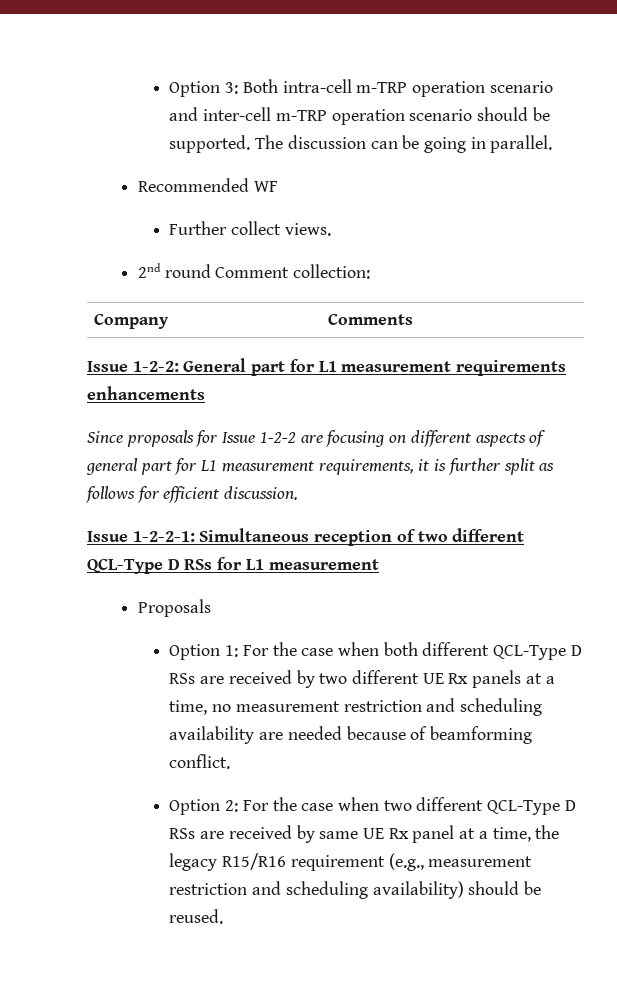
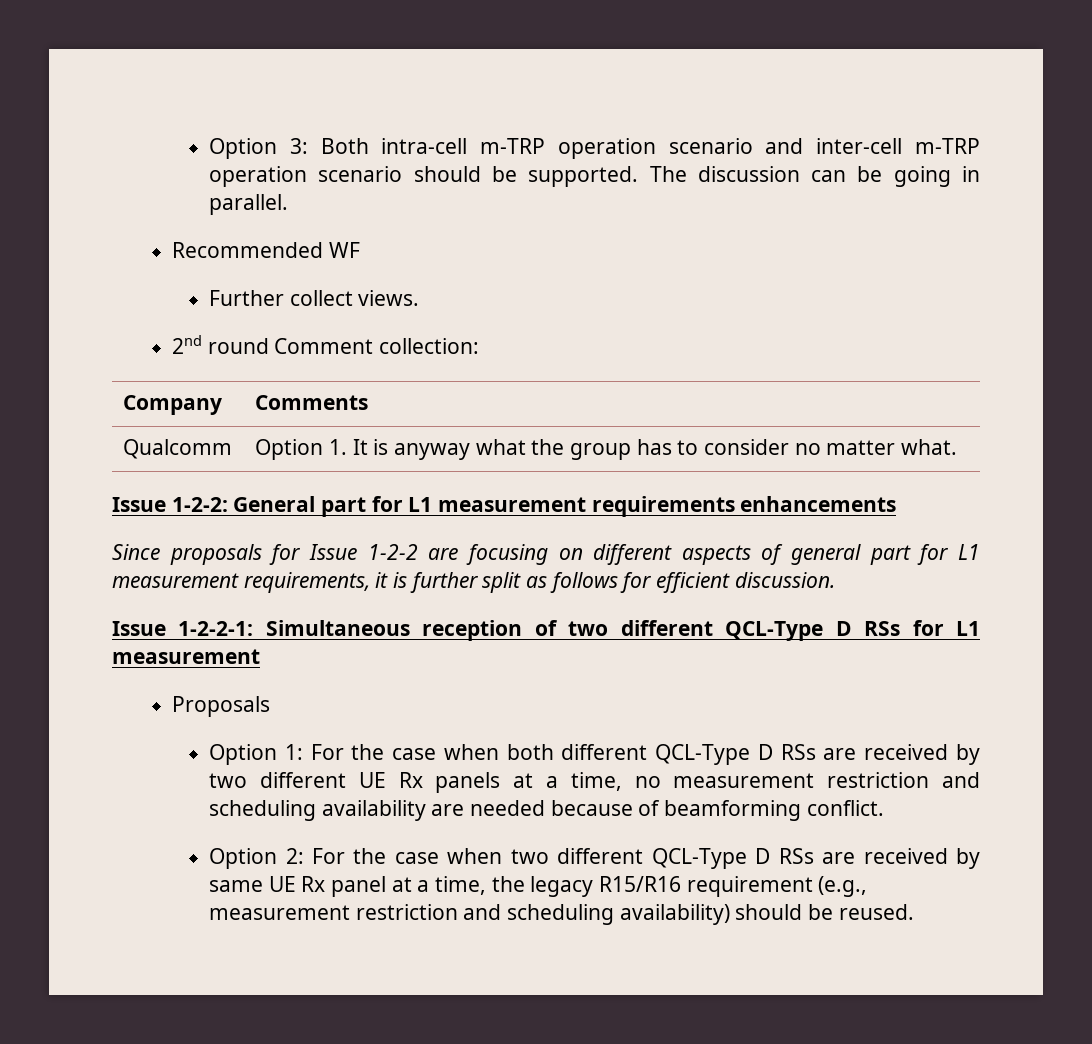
(414, 319) none -> [123,439,233,459] [255,439,957,460] // Qualcomm | Option 1. It is anyway what the group has to consider no matter what.

